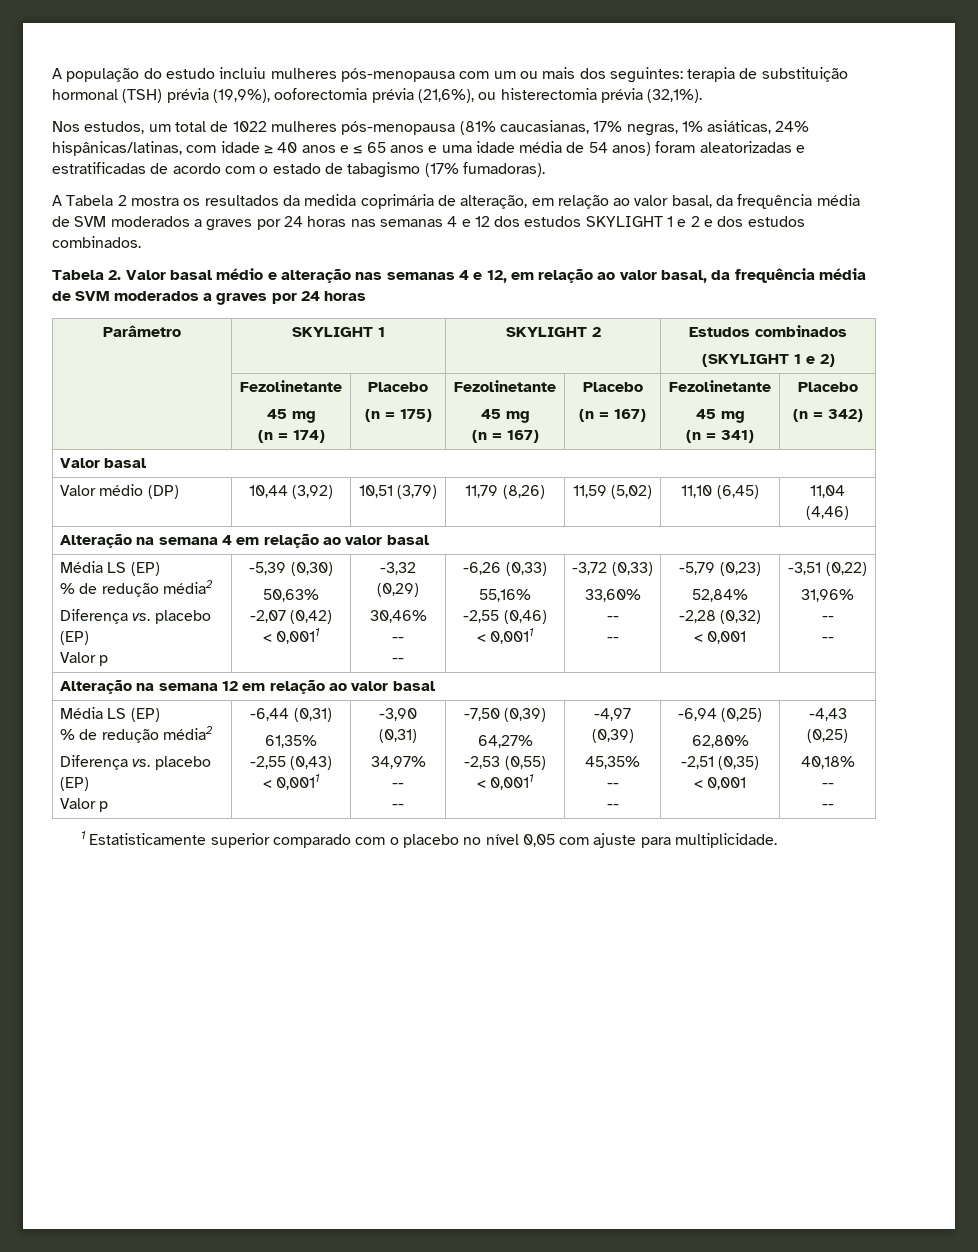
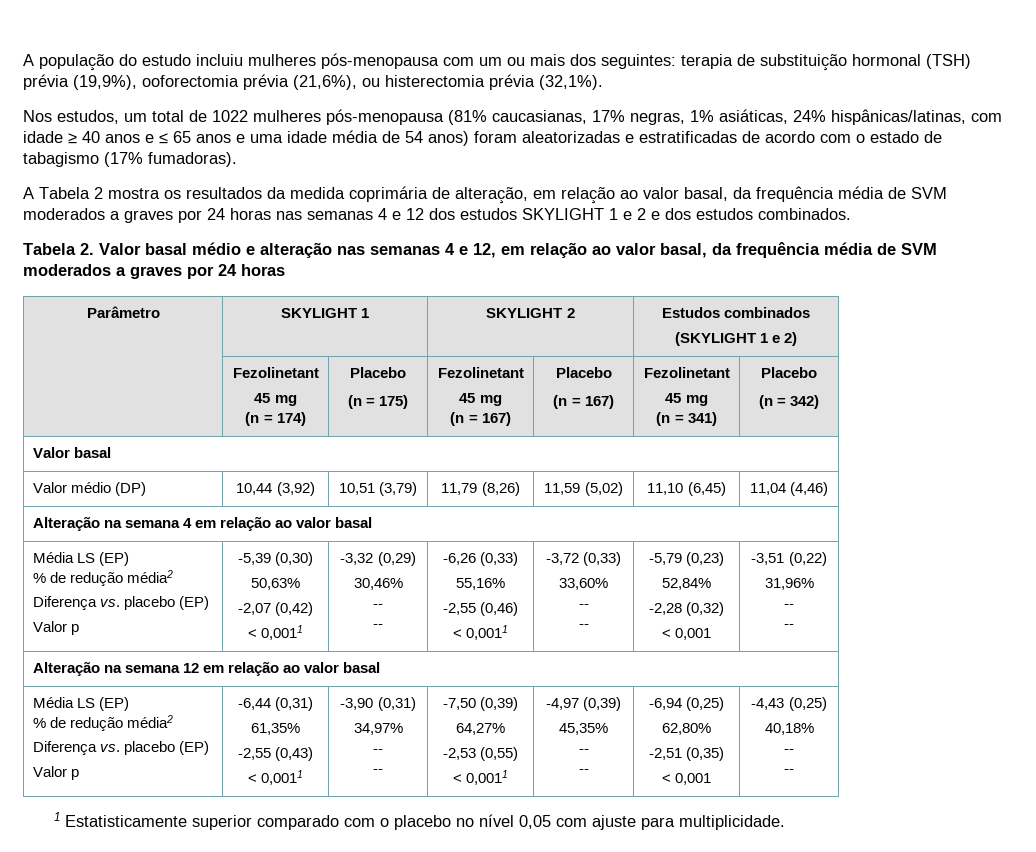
[240,380,342,392] Fezolinetante -> [232,367,319,378] Fezolinetant
[454,380,556,392] Fezolinetante -> [437,367,524,378] Fezolinetant
[669,380,772,392] Fezolinetante -> [643,367,730,378] Fezolinetant

